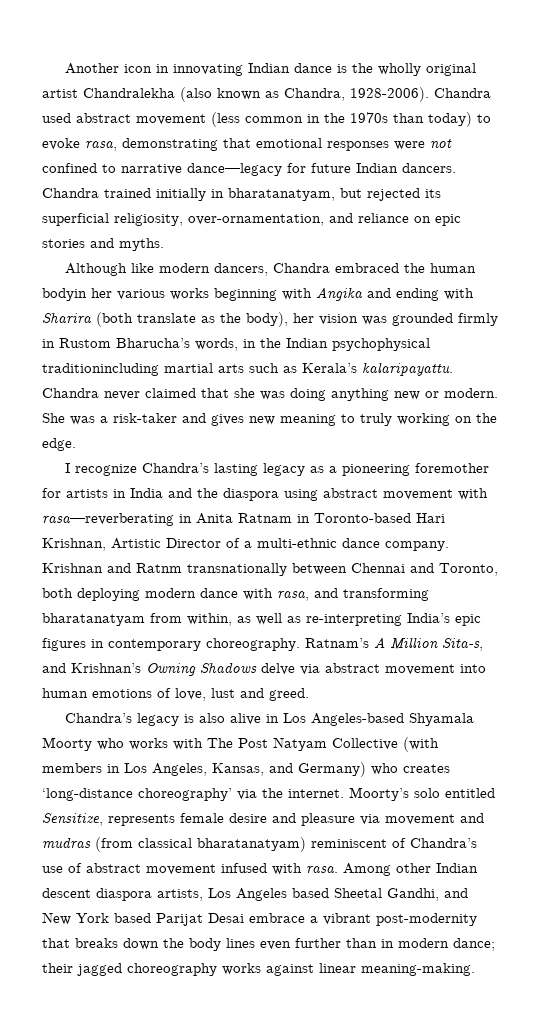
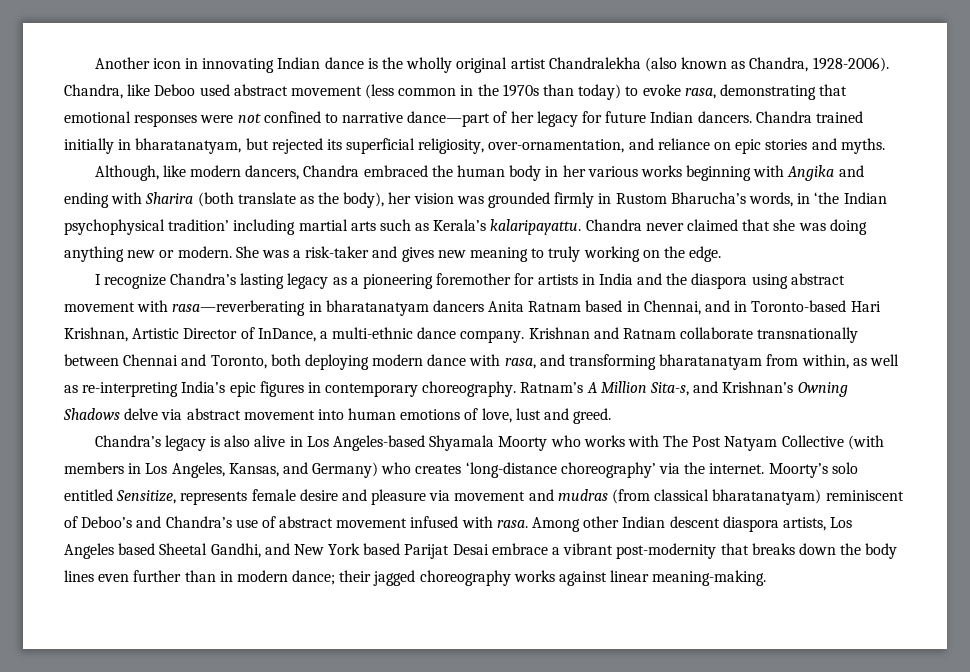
[434,88,491,98] Chandra -> [64,84,196,99] Chandra, like Deboo
[187,163,282,176] dance—legacy -> [407,111,578,127] dance—part of her legacy
[64,263,127,276] Although -> [94,165,159,181] Although,
[42,288,87,301] bodyin -> [509,165,559,181] body in
[260,338,281,348] the -> [814,192,840,204] ‘the
[42,363,159,376] traditionincluding -> [168,219,296,235] tradition’ including
[196,513,292,524] Anita Ratnam -> [325,300,731,316] bharatanatyam dancers Anita Ratnam based in Chennai, and
(240, 543) none -> [257,328,316,342] InDance,
[136,563,182,573] Ratnm -> [623,327,754,339] Ratnam collaborate
(406, 843) none -> [81,516,162,528] Deboo’s and

